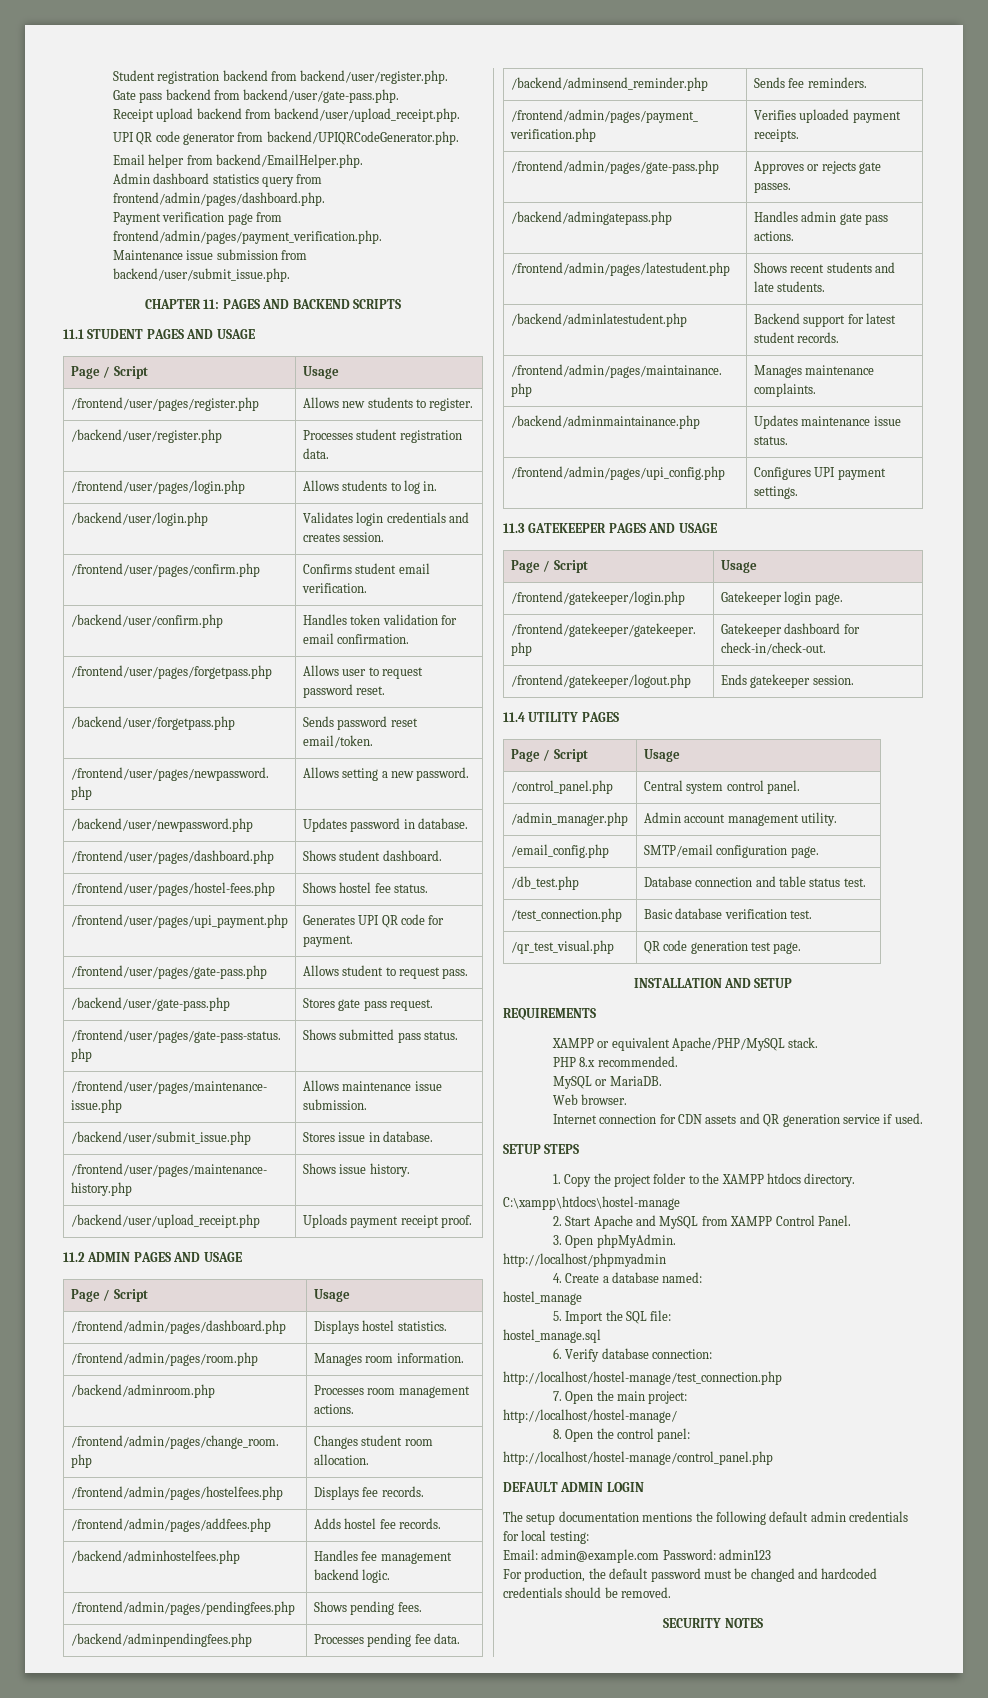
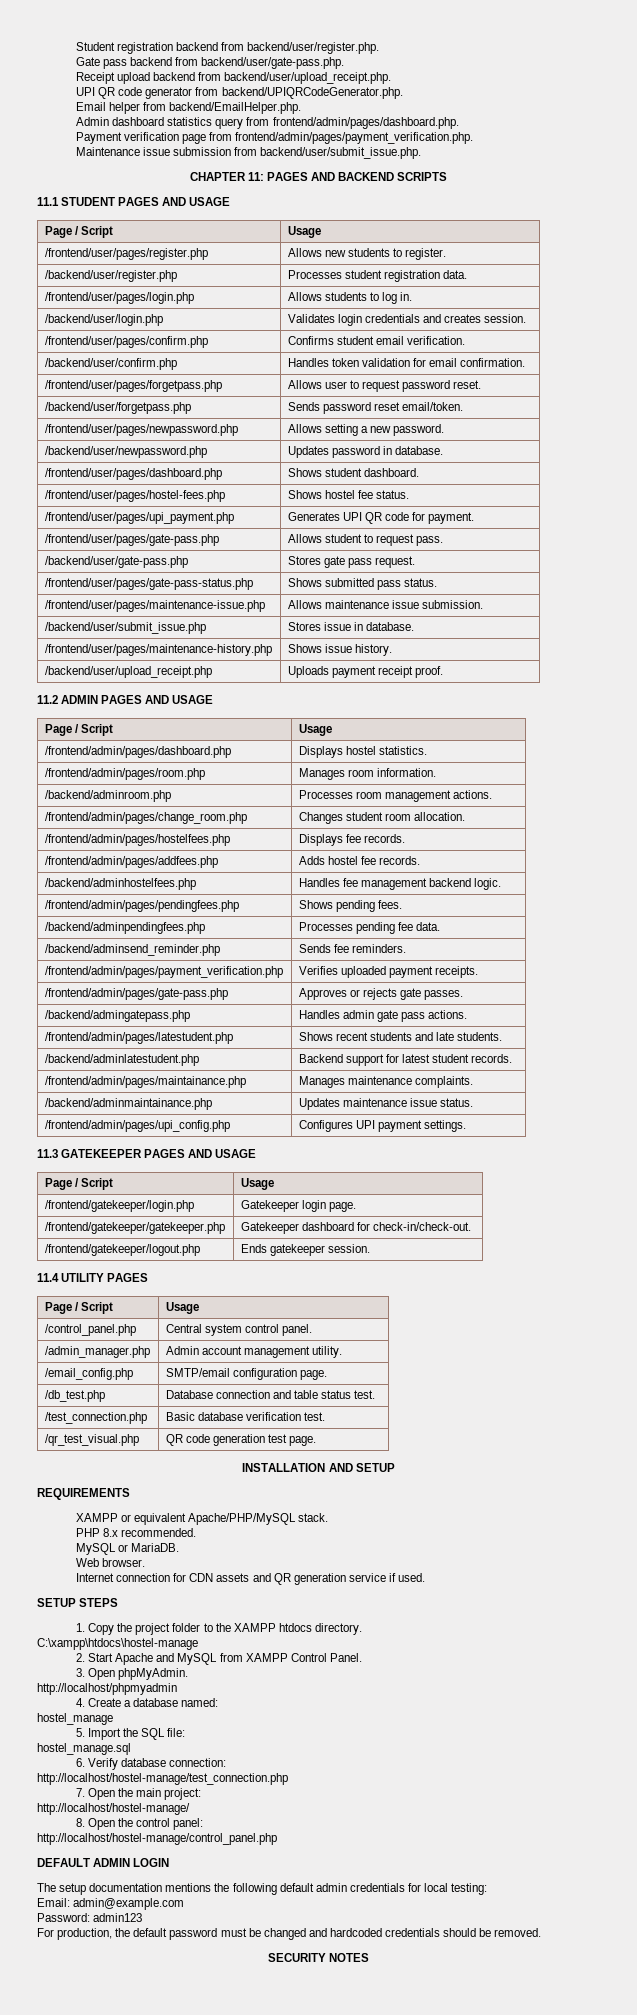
(660, 1556) none -> (185, 1904) //

